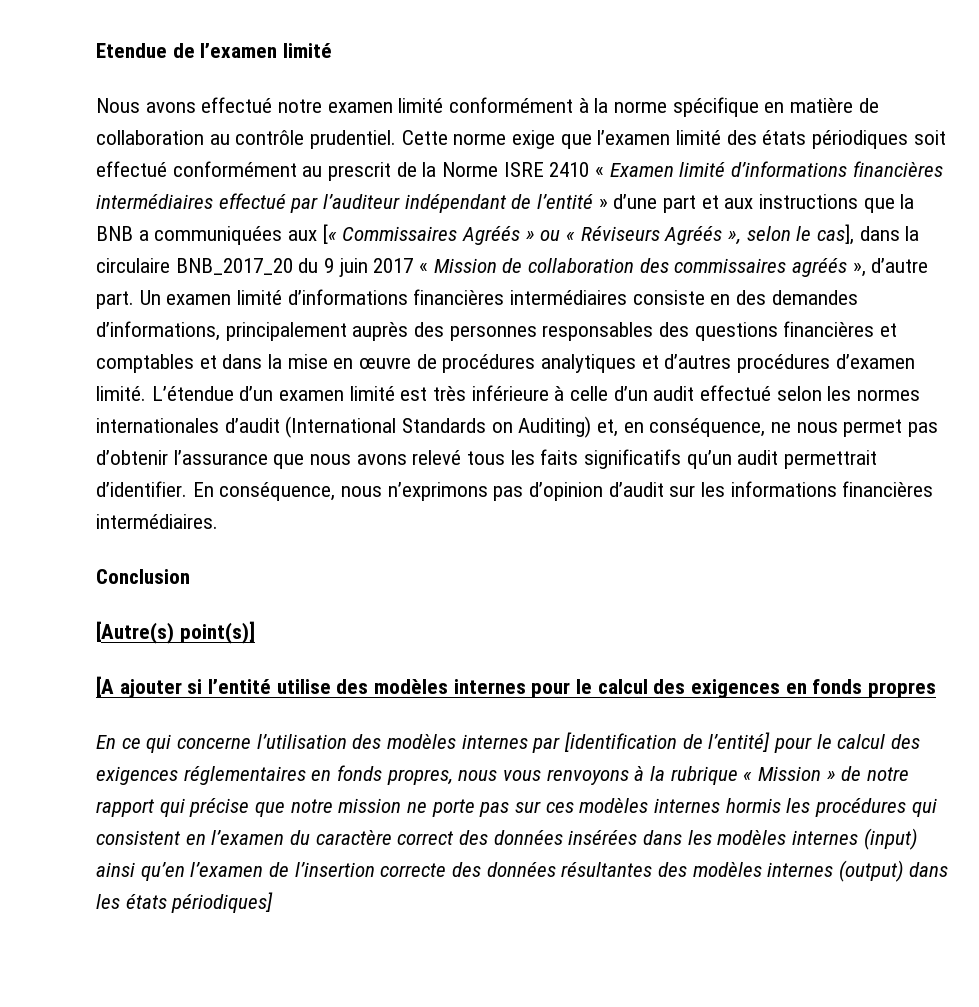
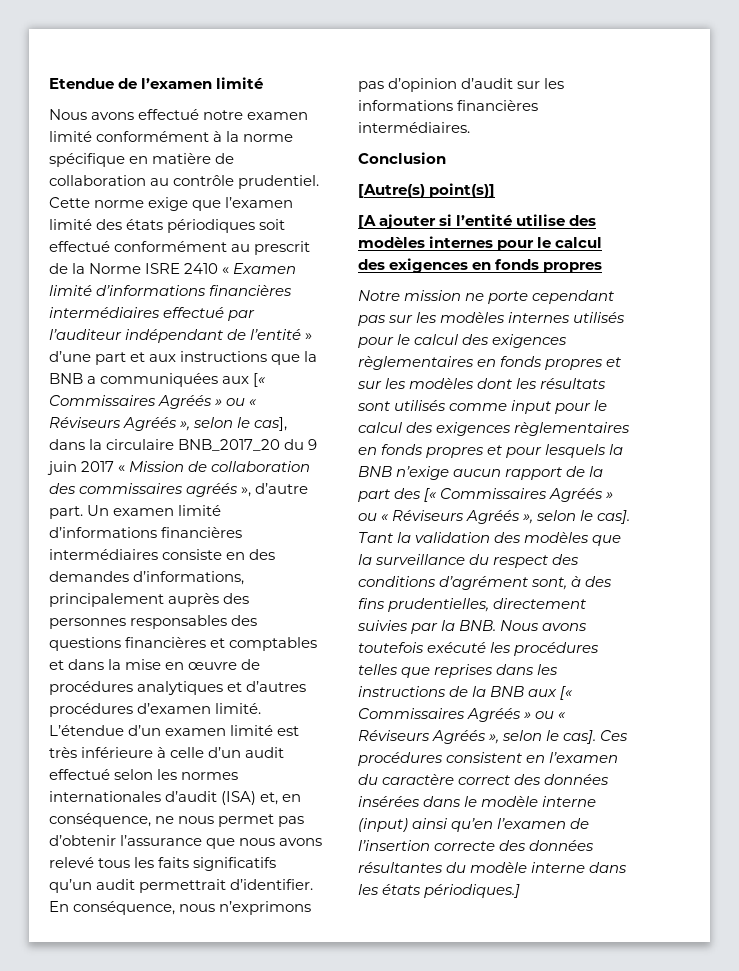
[285,416,592,438] (International Standards on Auditing) -> [221,791,257,805] (ISA)
[96,732,921,753] [96,765,910,785] [96,798,937,817] En ce qui concerne l’utilisation des modèles internes par [identification de l’entité] pour le calcul des exigences réglementaires en fonds propres, nous vous renvoyons à la rubrique « Mission » de notre rapport qui précise que notre mission ne porte pas sur ces modèles internes hormis les procédures qui -> [358,290,615,304] [358,312,626,326] [358,334,568,348] [358,356,622,370] [357,378,607,389] [357,400,608,414] [358,422,631,436] [358,444,624,458] [358,466,604,480] [358,488,614,502] [358,510,631,524] [358,532,622,546] [358,554,580,568] [358,576,613,590] [358,598,587,612] [357,620,588,634] [358,642,600,656] [358,664,559,678] [358,686,574,700] [358,708,567,722] [358,730,629,744] [358,752,443,766] Notre mission ne porte cependant pas sur les modèles internes utilisés pour le calcul des exigences règlementaires en fonds propres et sur les modèles dont les résultats sont utilisés comme input pour le calcul des exigences règlementaires en fonds propres et pour lesquels la BNB n’exige aucun rapport de la part des [« Commissaires Agréés » ou « Réviseurs Agréés », selon le cas]. Tant la validation des modèles que la surveillance du respect des conditions d’agrément sont, à des fins prudentielles, directement suivies par la BNB. Nous avons toutefois exécuté les procédures telles que reprises dans les instructions de la BNB aux [« Commissaires Agréés » ou « Réviseurs Agréés », selon le cas]. Ces procédures
[687,830,859,845] les modèles internes -> [464,796,597,807] le modèle interne
[658,860,904,882] des modèles internes (output) -> [446,862,586,873] du modèle interne
[171,892,274,913] périodiques] -> [424,884,521,898] périodiques.]

